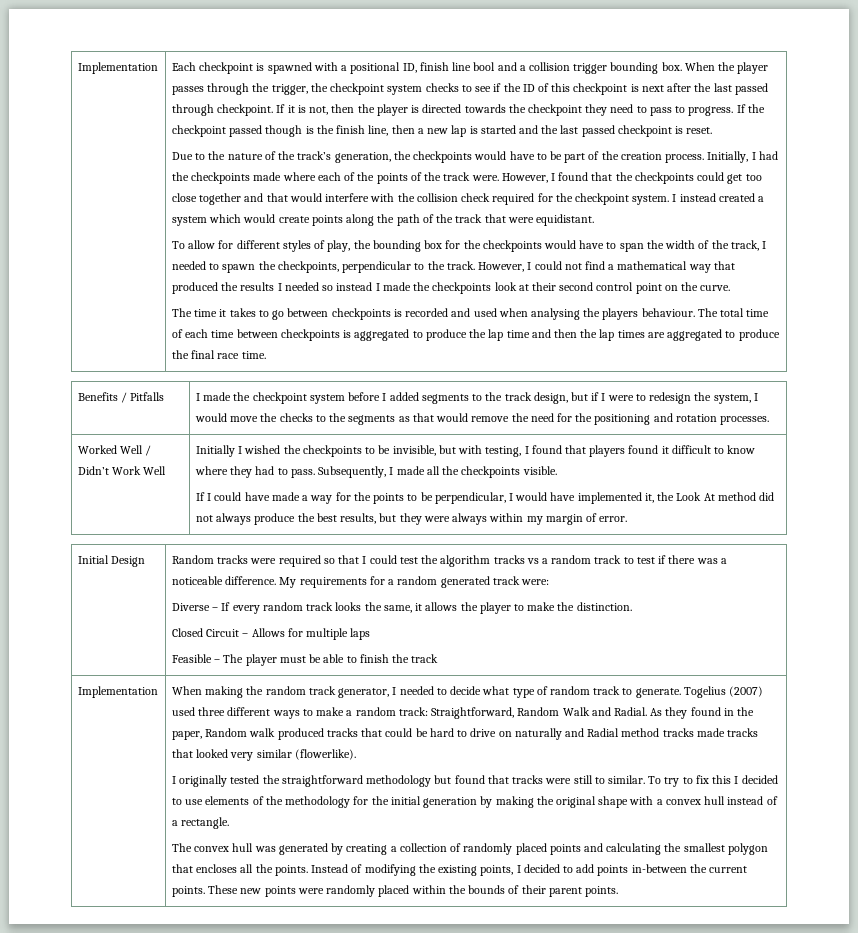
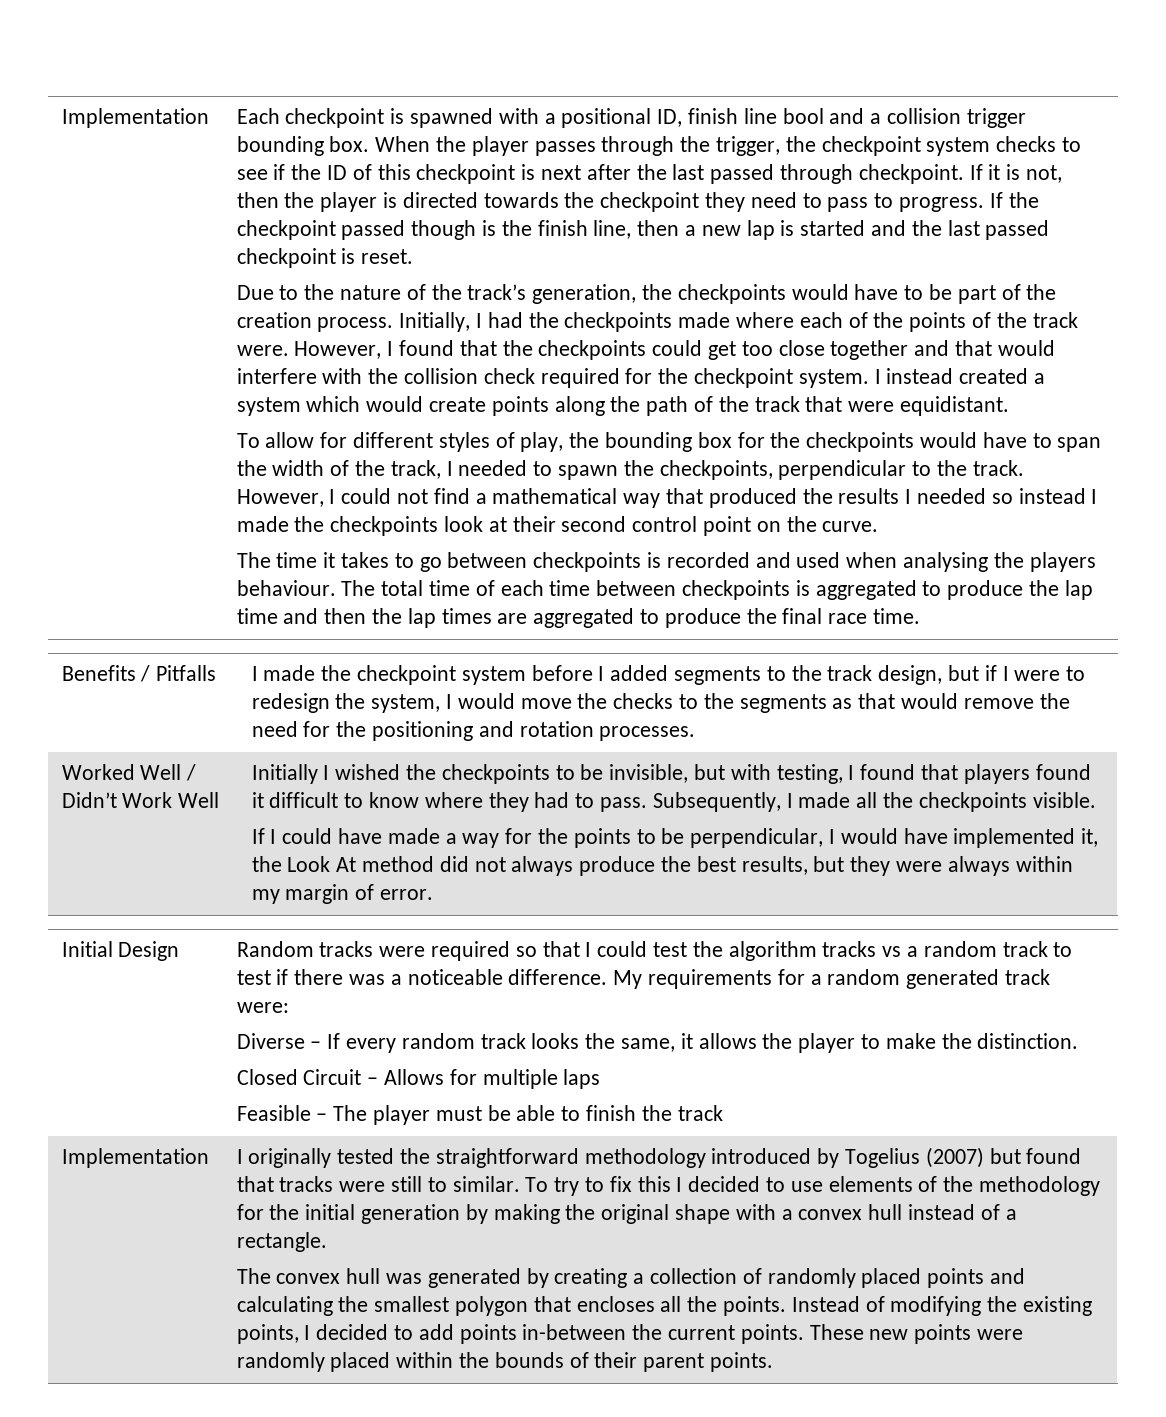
[171,686,764,698] [171,707,755,719] [171,728,759,740] [171,749,356,761] When making the random track generator, I needed to decide what type of random track to generate. Togelius (2007) used three different ways to make a random track: Straightforward, Random Walk and Radial. As they found in the paper, Random walk produced tracks that could be hard to drive on naturally and Radial method tracks made tracks that looked very similar (flowerlike). // -> (209, 1158) none
(432, 781) none -> [711,1147,984,1168] introduced by Togelius (2007)

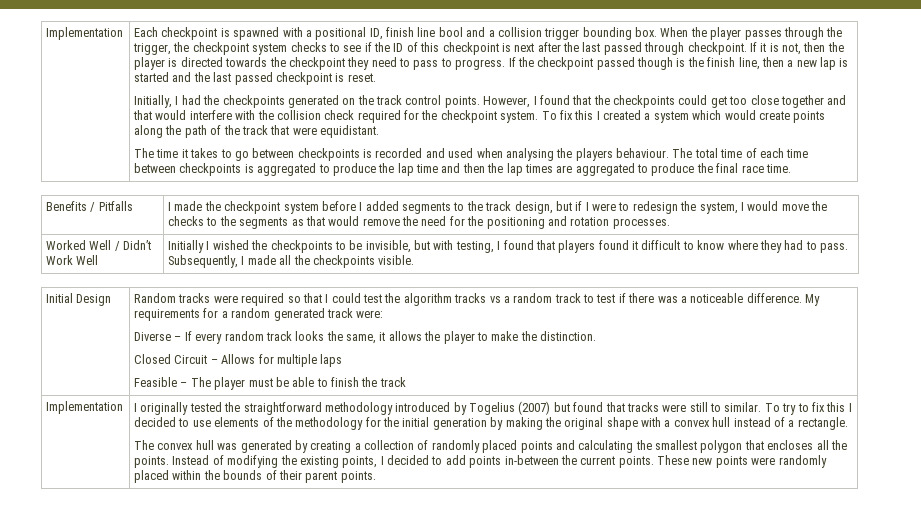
[236,284,1057,304] [236,312,394,332] Due to the nature of the track’s generation, the checkpoints would have to be part of the creation process. -> (376, 77) none
[678,312,1078,332] [236,345,289,356] made where each of the points of the track were. -> [287,95,480,108] generated on the track control points.
[874,368,954,384] I instead -> [541,110,600,120] To fix this I
[236,432,1102,452] [236,460,1024,480] [236,488,1098,508] [236,516,879,536] // To allow for different styles of play, the bounding box for the checkpoints would have to span the width of the track, I needed to spawn the checkpoints, perpendicular to the track. However, I could not find a mathematical way that produced the results I needed so instead I made the checkpoints look at their second control point on the curve. -> (380, 131) none
[251,828,1099,848] [251,856,1073,876] [251,884,433,904] // If I could have made a way for the points to be perpendicular, I would have implemented it, the Look At method did not always produce the best results, but they were always within my margin of error. -> (415, 260) none

